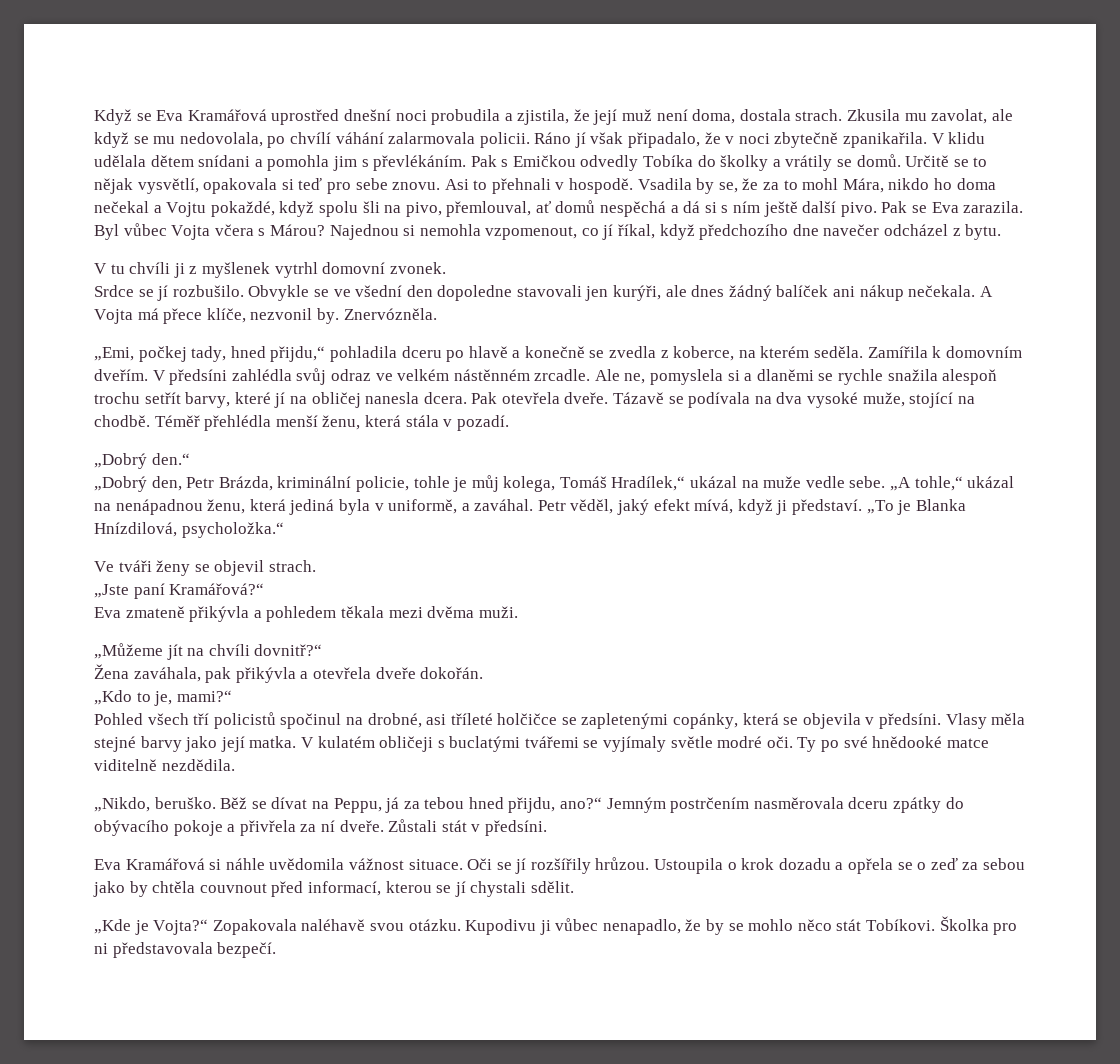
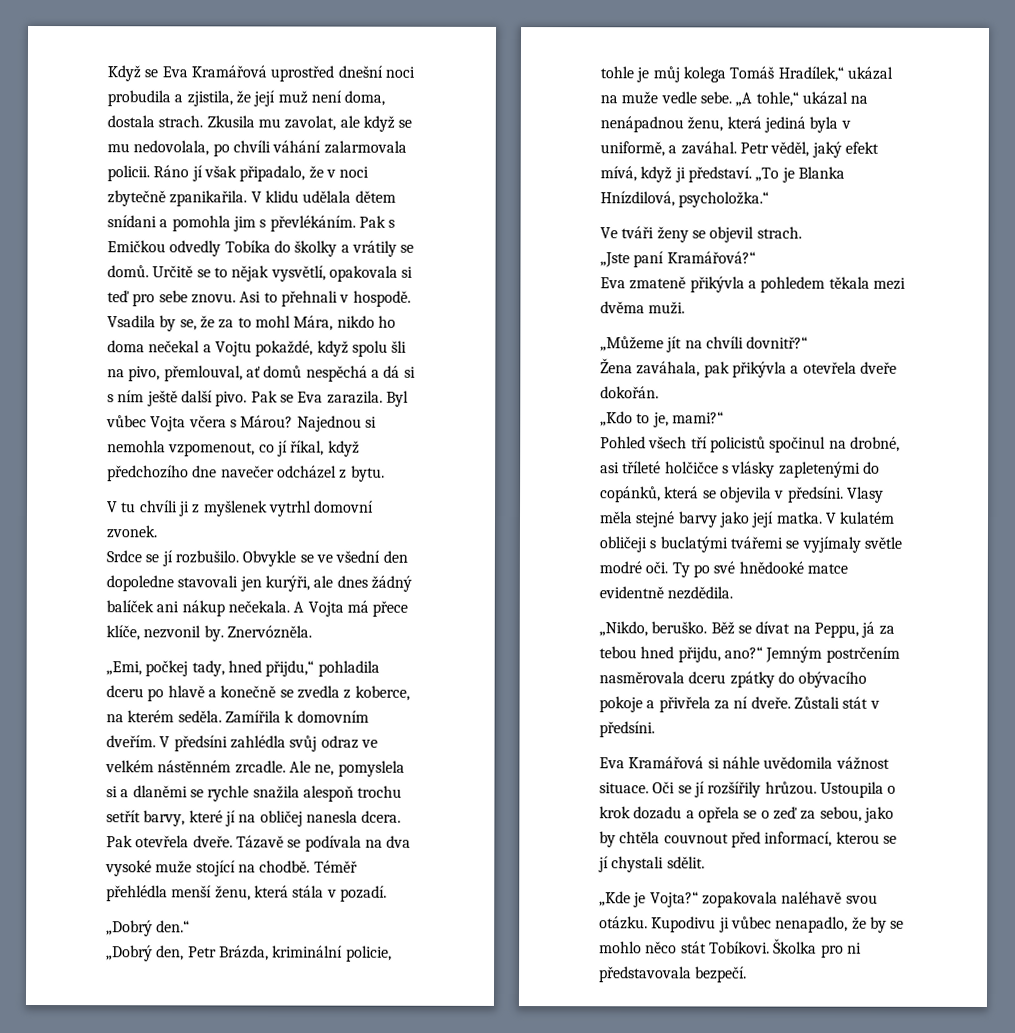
[289,132,331,144] chvílí -> [232,140,271,153] chvíli
[862,392,905,407] muže, -> [155,860,193,874] muže
[503,476,556,492] kolega, -> [682,66,726,83] kolega
[561,713,739,729] se zapletenými copánky, -> [721,461,880,478] [600,486,661,503] s vlásky zapletenými do copánků,
[94,759,157,771] viditelně -> [599,586,664,599] evidentně
[982,858,1025,870] sebou -> [819,806,862,822] sebou,
[212,919,297,935] Zopakovala -> [701,891,778,908] zopakovala

